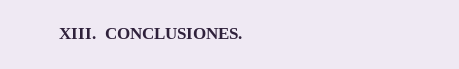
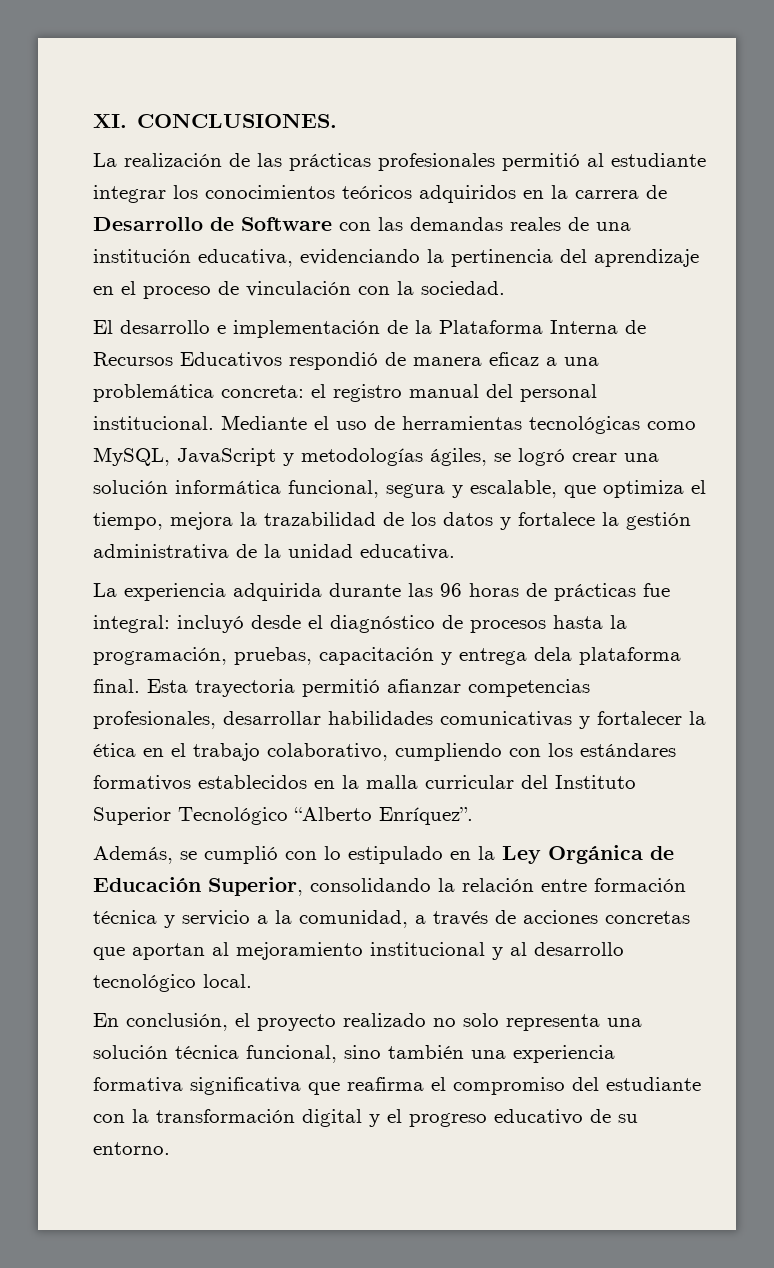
[59,28,97,39] XIII. -> [92,114,127,128] XI.
(242, 33) none -> [92,153,706,171] [92,185,667,203] [92,217,631,231] [92,249,699,267] [92,281,505,299] [92,320,646,338] [92,352,599,370] [92,384,597,402] [92,415,696,434] [92,447,659,466] [92,480,706,498] [92,512,691,530] [92,544,455,560] [92,583,670,601] [92,615,627,633] [92,647,681,665] [92,679,590,697] [92,711,706,729] [92,743,676,761] [92,775,636,791] [92,807,473,825] [92,845,674,864] [92,877,686,896] [92,910,690,928] [92,942,624,960] [92,974,252,992] [92,1013,642,1031] [92,1045,615,1063] [92,1077,701,1095] [92,1109,638,1127] [92,1142,170,1155] // La realización de las prácticas profesionales permitió al estudiante integrar los conocimientos teóricos adquiridos en la carrera de Desarrollo de Software con las demandas reales de una institución educativa, evidenciando la pertinencia del aprendizaje en el proceso de vinculación con la sociedad. // El desarrollo e implementación de la Plataforma Interna de Recursos Educativos respondió de manera eficaz a una problemática concreta: el registro manual del personal institucional. Mediante el uso de herramientas tecnológicas como MySQL, JavaScript y metodologías ágiles, se logró crear una solución informática funcional, segura y escalable, que optimiza el tiempo, mejora la trazabilidad de los datos y fortalece la gestión administrativa de la unidad educativa. // La experiencia adquirida durante las 96 horas de prácticas fue integral: incluyó desde el diagnóstico de procesos hasta la programación, pruebas, capacitación y entrega dela plataforma final. Esta trayectoria permitió afianzar competencias profesionales, desarrollar habilidades comunicativas y fortalecer la ética en el trabajo colaborativo, cumpliendo con los estándares formativos establecidos en la malla curricular del Instituto Superior Tecnológico “Alberto Enríquez”. // Además, se cumplió con lo estipulado en la Ley Orgánica de Educación Superior, consolidando la relación entre formación técnica y servicio a la comunidad, a través de acciones concretas que aportan al mejoramiento institucional y al desarrollo tecnológico local. // En conclusión, el proyecto realizado no solo representa una solución técnica funcional, sino también una experiencia formativa significativa que reafirma el compromiso del estudiante con la transformación digital y el progreso educativo de su entorno.

